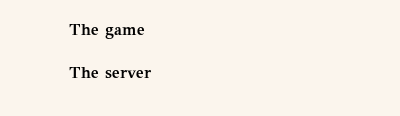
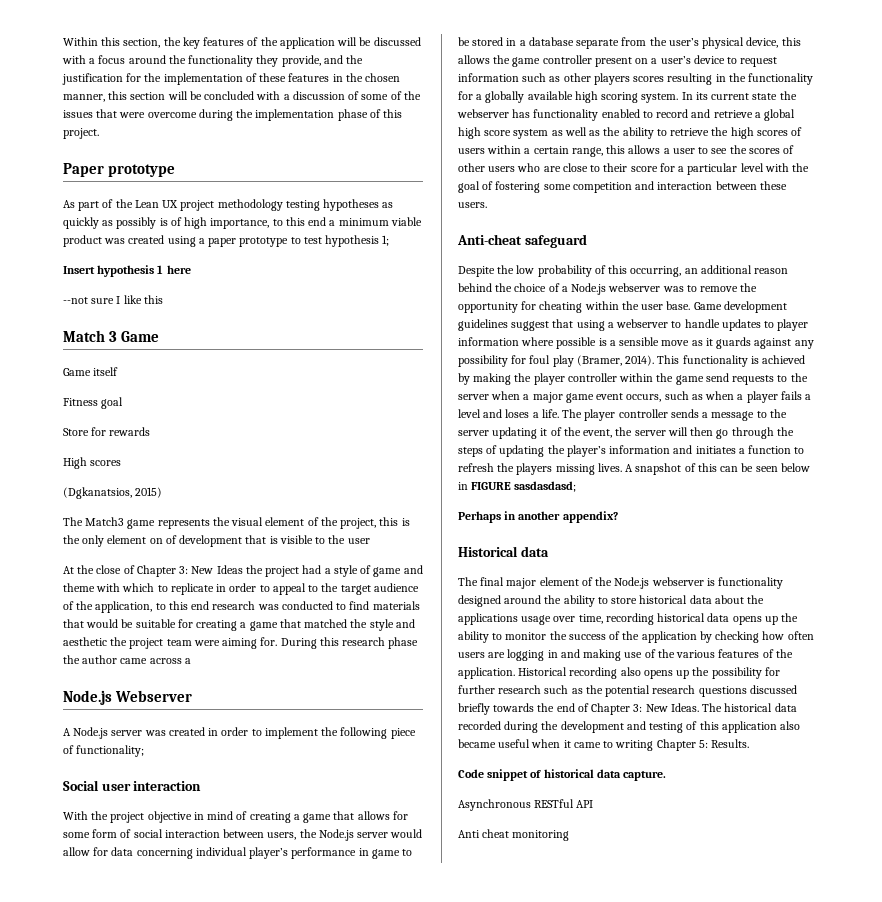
[69,24,145,39] [69,67,152,79] The game // The server -> [63,37,421,49] [62,55,364,67] [62,73,401,85] [63,91,421,102] [63,109,403,121] [63,128,99,139] [63,163,176,177] [63,199,394,211] [63,217,422,229] [63,235,390,247] [63,265,191,277] [63,295,163,304] [63,330,160,342] [63,367,119,376] [63,397,124,409] [63,427,151,436] [63,457,122,469] [63,487,163,499] [63,517,410,529] [63,535,370,547] [63,565,423,577] [63,583,419,595] [63,601,420,613] [63,619,415,631] [63,637,419,649] [63,655,191,664] [63,690,193,705] [63,727,416,739] [63,745,145,757] [63,780,202,791] [63,811,408,823] [63,829,423,841] [63,847,413,859] [458,37,801,49] [458,55,778,67] [458,73,814,85] [458,91,797,103] [457,109,796,121] [458,127,803,139] [458,145,795,157] [458,163,810,175] [458,181,787,193] [458,202,487,208] [457,234,587,248] [458,265,789,277] [458,283,758,295] [458,301,787,313] [458,319,809,331] [458,337,814,349] [458,355,806,367] [458,373,808,385] [458,391,812,403] [458,409,787,421] [458,427,794,439] [458,445,805,457] [458,463,810,475] [458,481,577,492] [458,511,618,523] [458,546,549,557] [458,577,784,589] [458,595,765,607] [458,613,799,625] [458,631,814,643] [458,649,793,661] [458,667,780,679] [458,685,797,697] [458,703,797,715] [458,721,801,733] [458,739,750,751] [458,769,667,781] [458,799,594,811] [458,829,570,841] Within this section, the key features of the application will be discussed with a focus around the functionality they provide, and the justification for the implementation of these features in the chosen manner, this section will be concluded with a discussion of some of the issues that were overcome during the implementation phase of this project. // Paper prototype // As part of the Lean UX project methodology testing hypotheses as quickly as possibly is of high importance, to this end a minimum viable product was created using a paper prototype to test hypothesis 1; // Insert hypothesis 1 here // --not sure I like this // Match 3 Game // Game itself // Fitness goal // Store for rewards // High scores // (Dgkanatsios, 2015) // The Match3 game represents the visual element of the project, this is the only element on of development that is visible to the user // At the close of Chapter 3: New Ideas the project had a style of game and theme with which to replicate in order to appeal to the target audience of the application, to this end research was conducted to find materials that would be suitable for creating a game that matched the style and aesthetic the project team were aiming for. During this research phase the author came across a // Node.js Webserver // A Node.js server was created in order to implement the following piece of functionality; // Social user interaction // With the project objective in mind of creating a game that allows for some form of social interaction between users, the Node.js server would allow for data concerning individual player’s performance in game to be stored in a database separate from the user’s physical device, this allows the game controller present on a user’s device to request information such as other players scores resulting in the functionality for a globally available high scoring system. In its current state the webserver has functionality enabled to record and retrieve a global high score system as well as the ability to retrieve the high scores of users within a certain range, this allows a user to see the scores of other users who are close to their score for a particular level with the goal of fostering some competition and interaction between these users. // Anti-cheat safeguard // Despite the low probability of this occurring, an additional reason behind the choice of a Node.js webserver was to remove the opportunity for cheating within the user base. Game development guidelines suggest that using a webserver to handle updates to player information where possible is a sensible move as it guards against any possibility for foul play (Bramer, 2014). This functionality is achieved by making the player controller within the game send requests to the server when a major game event occurs, such as when a player fails a level and loses a life. The player controller sends a message to the server updating it of the event, the server will then go through the steps of updating the player’s information and initiates a function to refresh the players missing lives. A snapshot of this can be seen below in FIGURE sasdasdasd; // Perhaps in another appendix? // Historical data // The final major element of the Node.js webserver is functionality designed around the ability to store historical data about the applications usage over time, recording historical data opens up the ability to monitor the success of the application by checking how often users are logging in and making use of the various features of the application. Historical recording also opens up the possibility for further research such as the potential research questions discussed briefly towards the end of Chapter 3: New Ideas. The historical data recorded during the development and testing of this application also became useful when it came to writing Chapter 5: Results. // Code snippet of historical data capture. // Asynchronous RESTful API // Anti cheat monitoring

